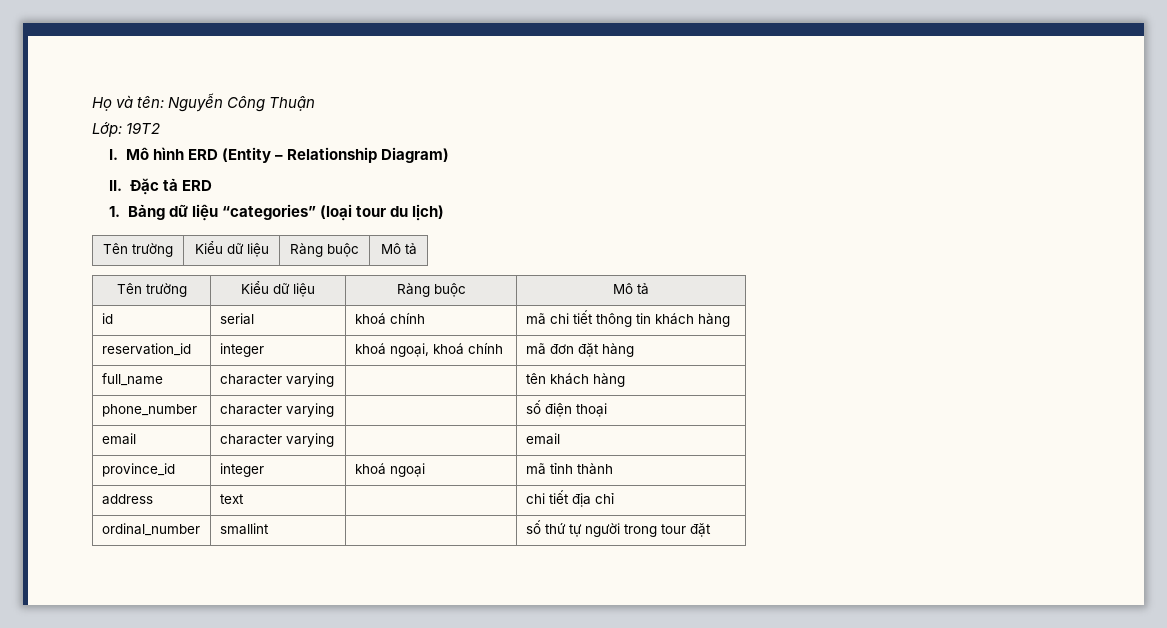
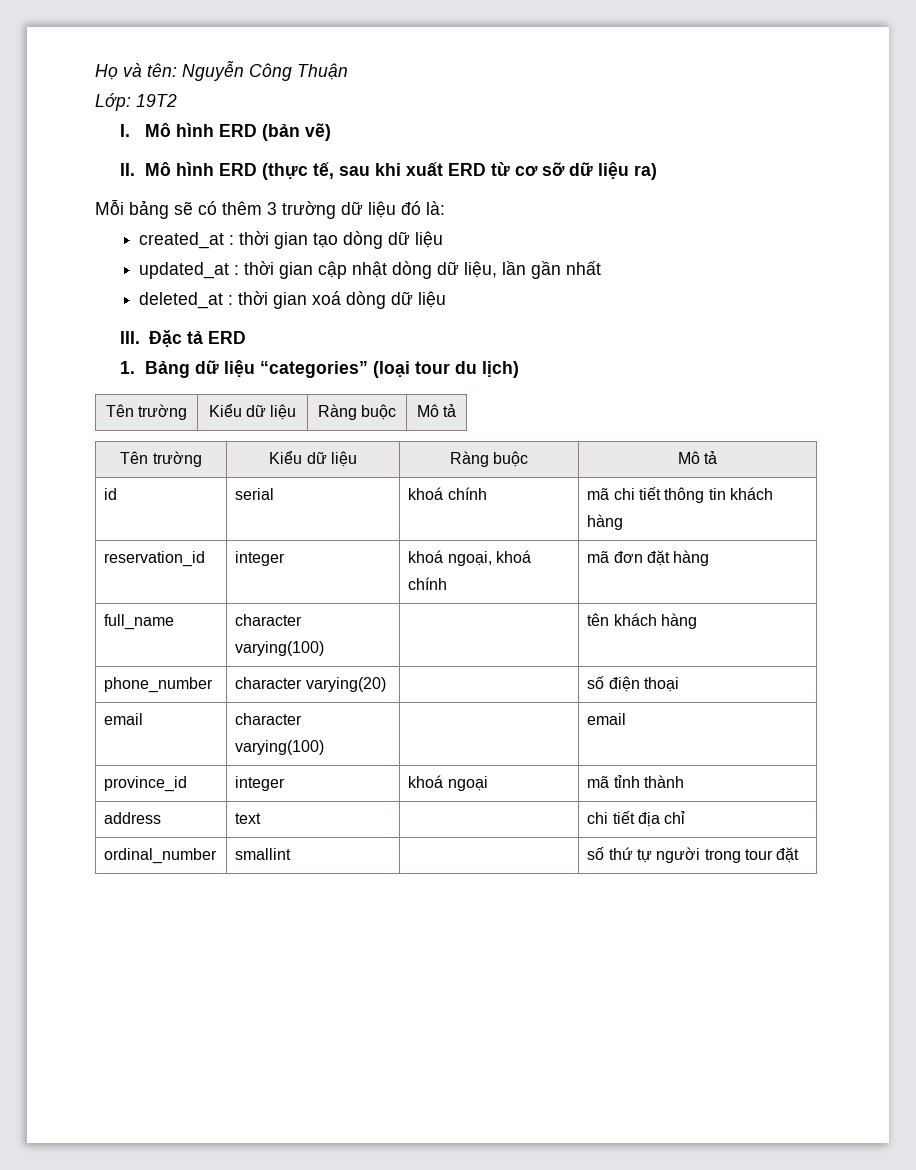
[222,147,450,163] [109,180,123,191] (Entity – Relationship Diagram) // II. -> [262,123,332,141] [120,162,658,180] [95,199,445,219] [139,231,444,249] [139,261,602,279] [139,291,447,309] [120,331,141,344] (bản vẽ) // II. Mô hình ERD (thực tế, sau khi xuất ERD từ cơ sỡ dữ liệu ra) // Mỗi bảng sẽ có thêm 3 trường dữ liệu đó là: // created_at : thời gian tạo dòng dữ liệu // updated_at : thời gian cập nhật dòng dữ liệu, lần gần nhất // deleted_at : thời gian xoá dòng dữ liệu // III.
[285,373,334,387] varying -> [235,641,325,656] varying(100)
[285,403,334,417] varying -> [305,677,386,692] varying(20)
[285,433,334,447] varying -> [235,740,325,755] varying(100)

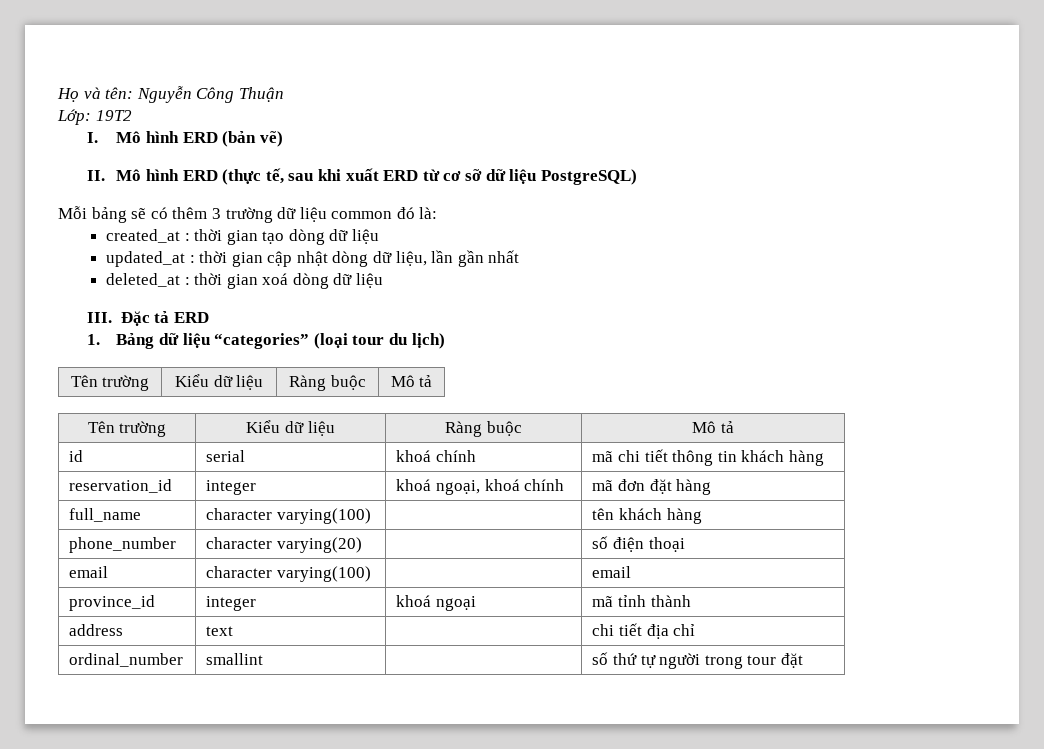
[634,163,658,180] ra) -> [540,169,637,185] PostgreSQL)
(396, 209) none -> [331,211,393,219] common

